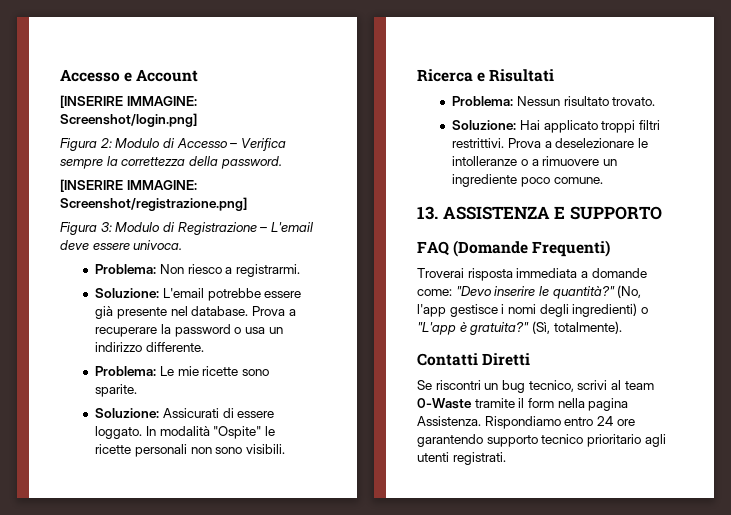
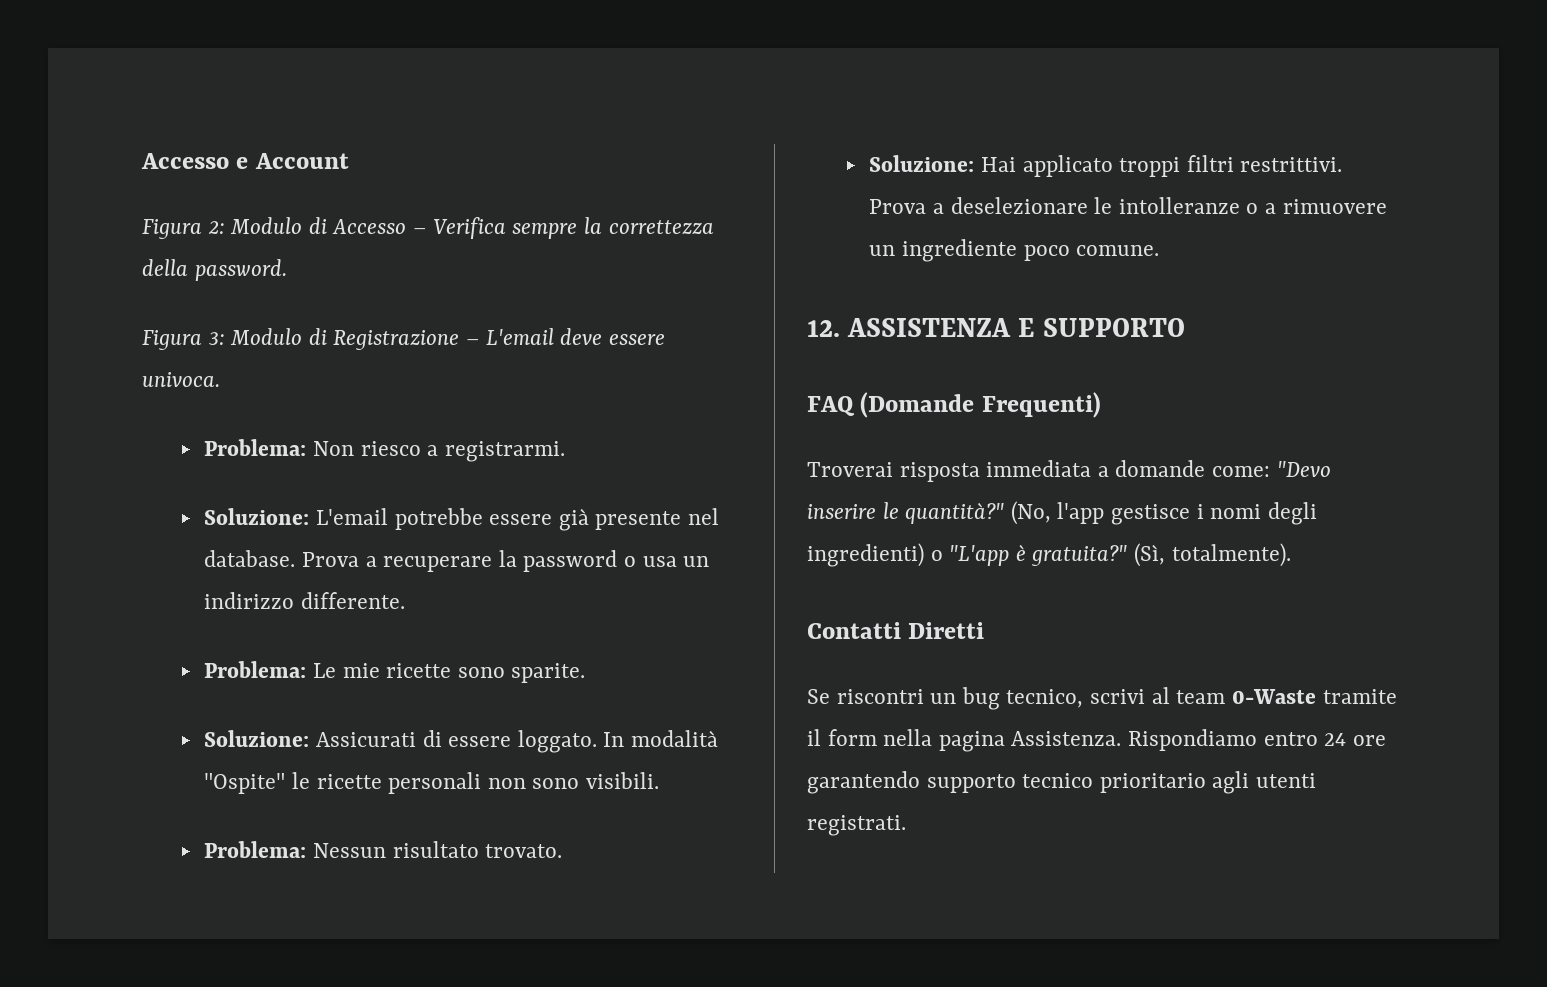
[60,95,197,108] [60,113,197,127] // [INSERIRE IMMAGINE: Screenshot/login.png] -> (349, 161) none
[60,179,197,192] [60,197,247,211] // [INSERIRE IMMAGINE: Screenshot/registrazione.png] -> (287, 270) none
[417,69,555,82] // Ricerca e Risultati -> (660, 780) none
[417,206,438,220] 13. -> [807,320,840,337] 12.

